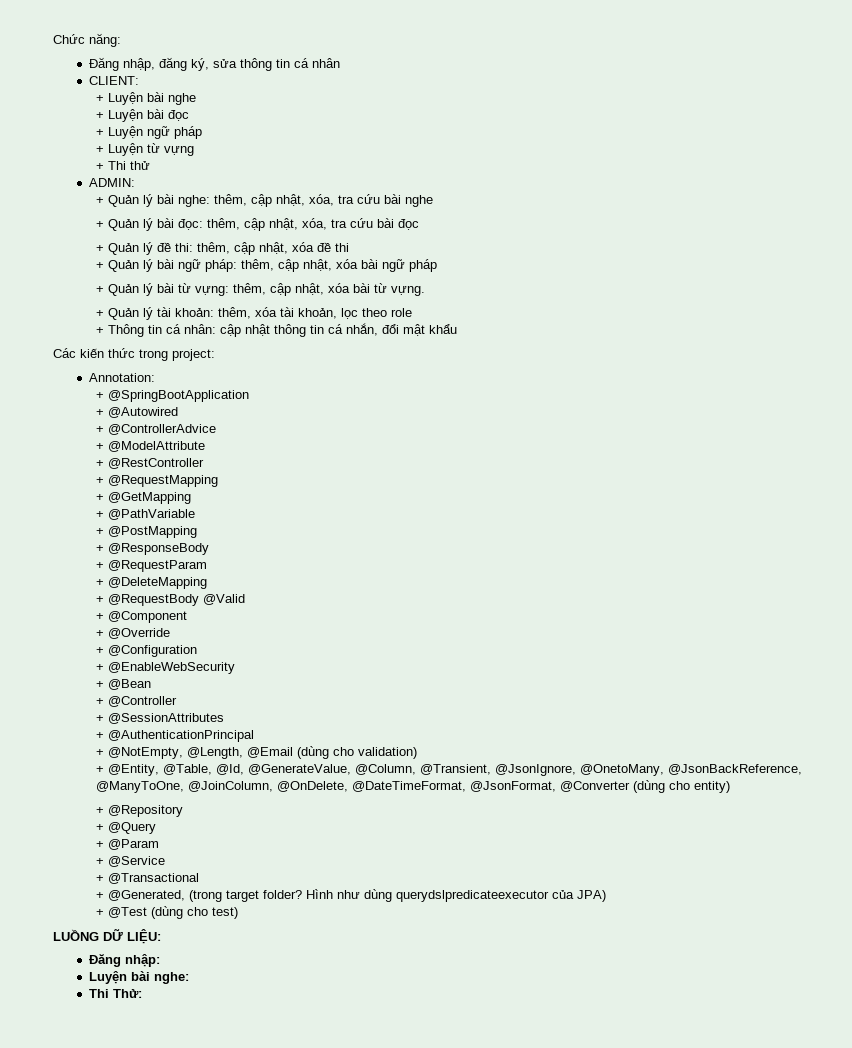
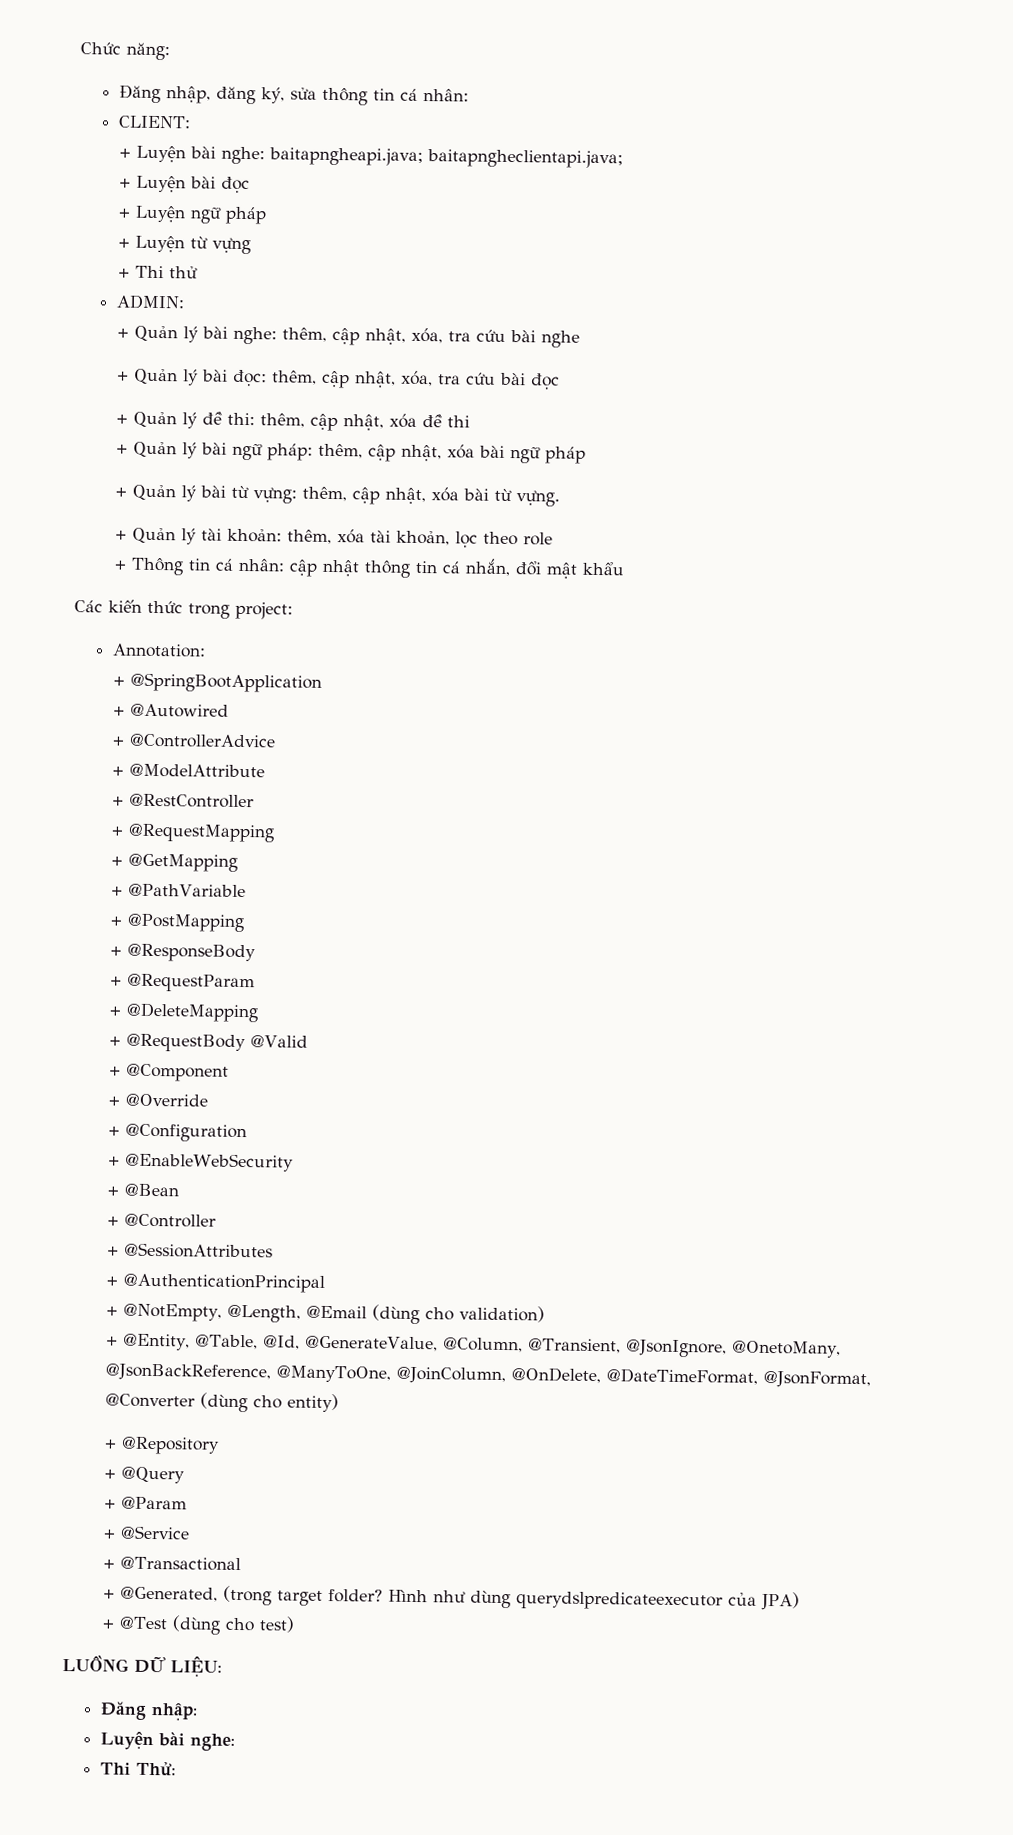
[311,58,340,68] nhân -> [423,88,470,102] nhân:
[168,93,197,105] nghe -> [220,146,623,169] nghe: baitapngheapi.java; baitapngheclientapi.java;

